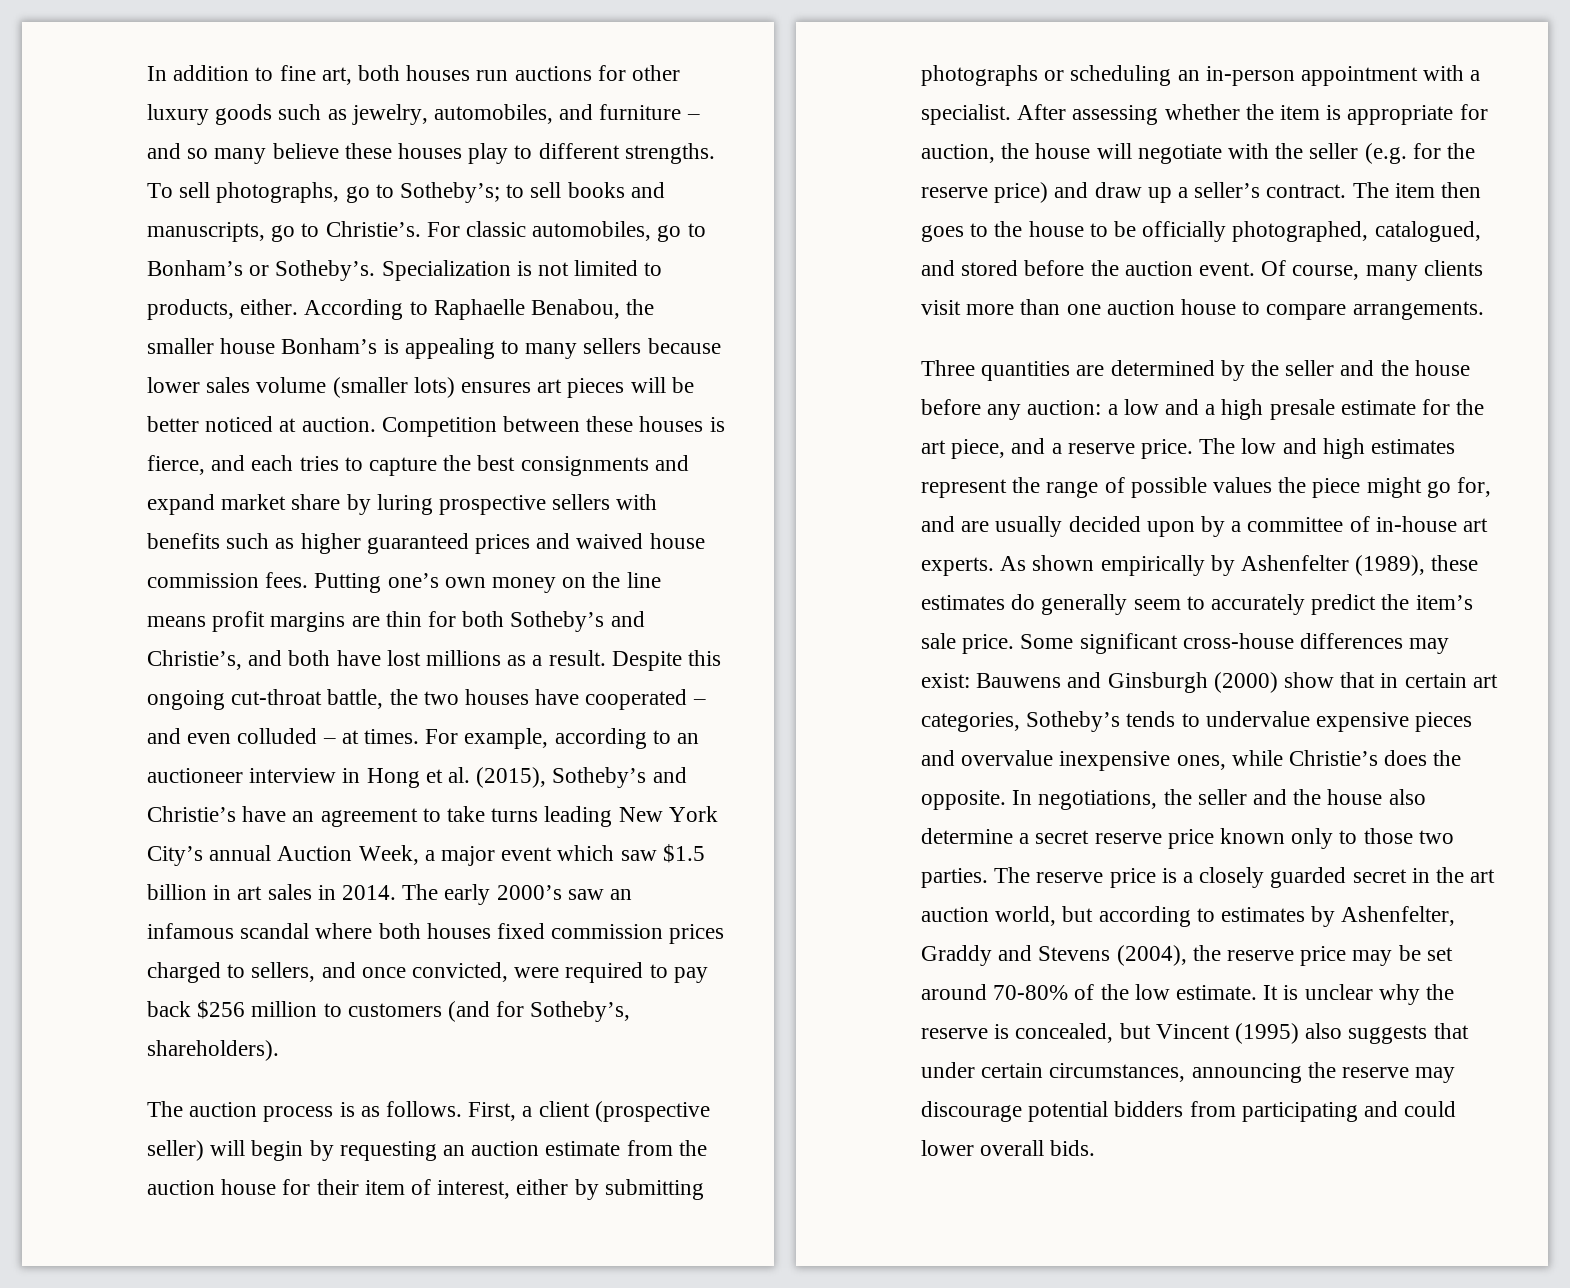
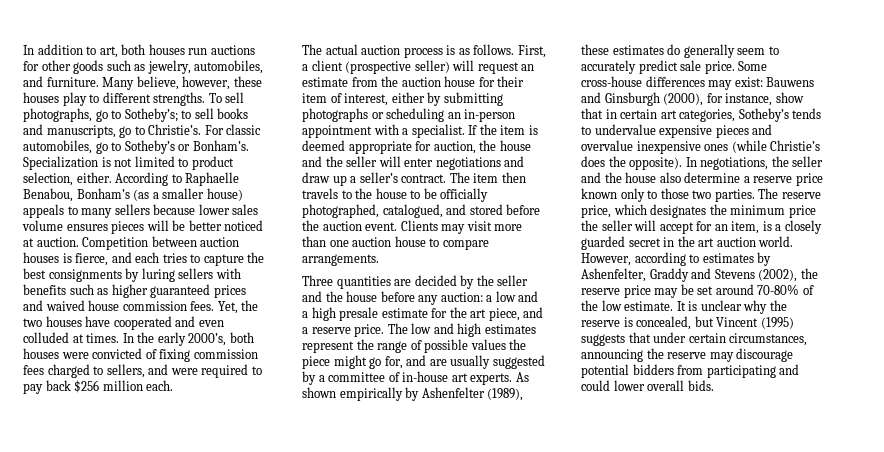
[279,65,316,81] fine -> (97, 50) none
[147,104,209,125] luxury -> (71, 65) none
[599,104,700,120] [147,143,339,164] furniture – and so many believe -> [46,76,231,90] furniture. Many believe, however,
[147,260,376,281] Bonham’s or Sotheby’s. -> [124,140,249,154] Sotheby’s or Bonham’s.
[147,299,234,320] products, -> [191,156,234,170] [23,172,73,186] product selection,
[626,299,655,315] [147,338,495,359] the smaller house Bonham’s is appealing -> [76,188,243,201] [23,204,64,218] Bonham’s (as a smaller house) appeals
[332,377,563,398] (smaller lots) ensures art -> [66,224,108,231] ensures
[586,416,634,432] these -> [200,237,240,247] auction
[654,455,689,471] [147,494,341,515] and expand market share -> (122, 275) none
[439,495,547,515] prospective -> (175, 275) none
[314,572,661,593] [147,611,645,632] [147,650,722,671] [147,689,384,710] Putting one’s own money on the line means profit margins are thin for both Sotheby’s and Christie’s, and both have lost millions as a result. Despite this ongoing cut-throat battle, -> [217,301,238,314] Yet,
[692,699,706,705] – -> (172, 323) none
[322,738,336,744] – -> (69, 337) none
[425,728,700,749] [147,767,687,788] [147,806,718,827] [147,844,705,866] [147,884,633,905] [147,923,725,944] For example, according to an auctioneer interview in Hong et al. (2015), Sotheby’s and Christie’s have an agreement to take turns leading New York City’s annual Auction Week, a major event which saw $1.5 billion in art sales in 2014. The early 2000’s saw an infamous scandal where both houses fixed commission prices -> [122,332,254,346] [23,348,258,362] [23,365,44,375] In the early 2000’s, both houses were convicted of fixing commission fees
[361,962,509,982] once convicted, -> (169, 369) none
[323,1001,631,1022] [147,1040,279,1061] [147,1101,183,1117] to customers (and for Sotheby’s, shareholders). // The -> [146,380,174,391] [302,44,358,55] each. // The actual
[251,1140,540,1161] begin by requesting an auction -> [477,62,535,74] request an
[1017,104,1240,125] After assessing whether -> [468,125,478,135] If
(1342, 112) none -> [302,140,345,151] deemed
[1096,143,1476,164] [921,182,1049,203] will negotiate with the seller (e.g. for the reserve price) -> [302,156,501,170] and the seller will enter negotiations
[921,225,964,242] goes -> [302,188,338,199] travels
[1261,260,1483,281] Of course, many clients -> [400,220,466,234] Clients may
[1110,360,1215,376] determined -> [414,275,457,286] decided
[1068,516,1195,537] decided upon -> [492,355,545,369] suggested
[1381,594,1473,610] the item’s -> (678, 67) none
[1079,633,1178,654] significant -> (768, 66) none
[1213,672,1278,693] (2000) -> [663,93,773,106] (2000), for instance,
[1176,750,1283,770] ones, while -> [704,140,767,153] ones (while
[921,790,1006,810] opposite. -> [629,157,683,170] opposite).
[1035,830,1090,844] secret -> (750, 179) none
[1109,868,1156,888] price -> [581,204,816,218] [581,220,760,234] price, which designates the minimum price the seller will accept for an item,
[995,906,1094,926] world, but -> [758,236,794,247] [581,253,631,266] world. However,
[1116,945,1187,966] (2004), -> [758,269,798,282] (2002),
[1305,1023,1343,1039] also -> (794, 323) none

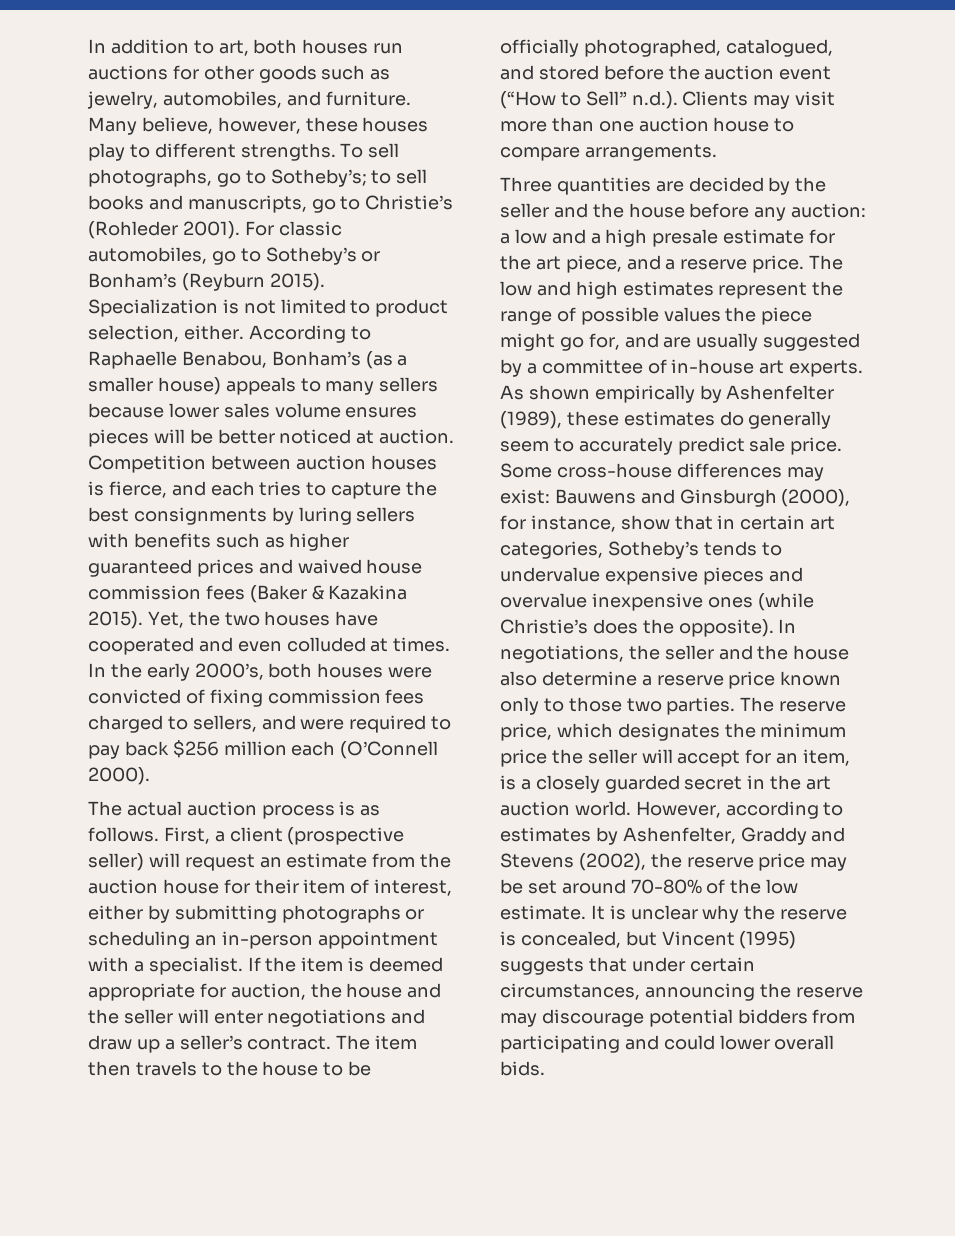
[148,124,202,135] Christie’s. -> [365,195,454,210] [88,221,240,239] Christie’s (Rohleder 2001).
[192,140,249,151] Bonham’s. -> [88,273,325,291] Bonham’s (Reyburn 2015).
[190,301,215,311] fees. -> [205,585,408,603] [88,611,143,629] fees (Baker & Kazakina 2015).
[146,380,174,391] each. -> [291,741,439,759] [88,767,150,785] each (O’Connell 2000).
[365,222,398,231] event. -> [779,66,832,80] [500,91,678,109] event (“How to Sell” n.d.).

